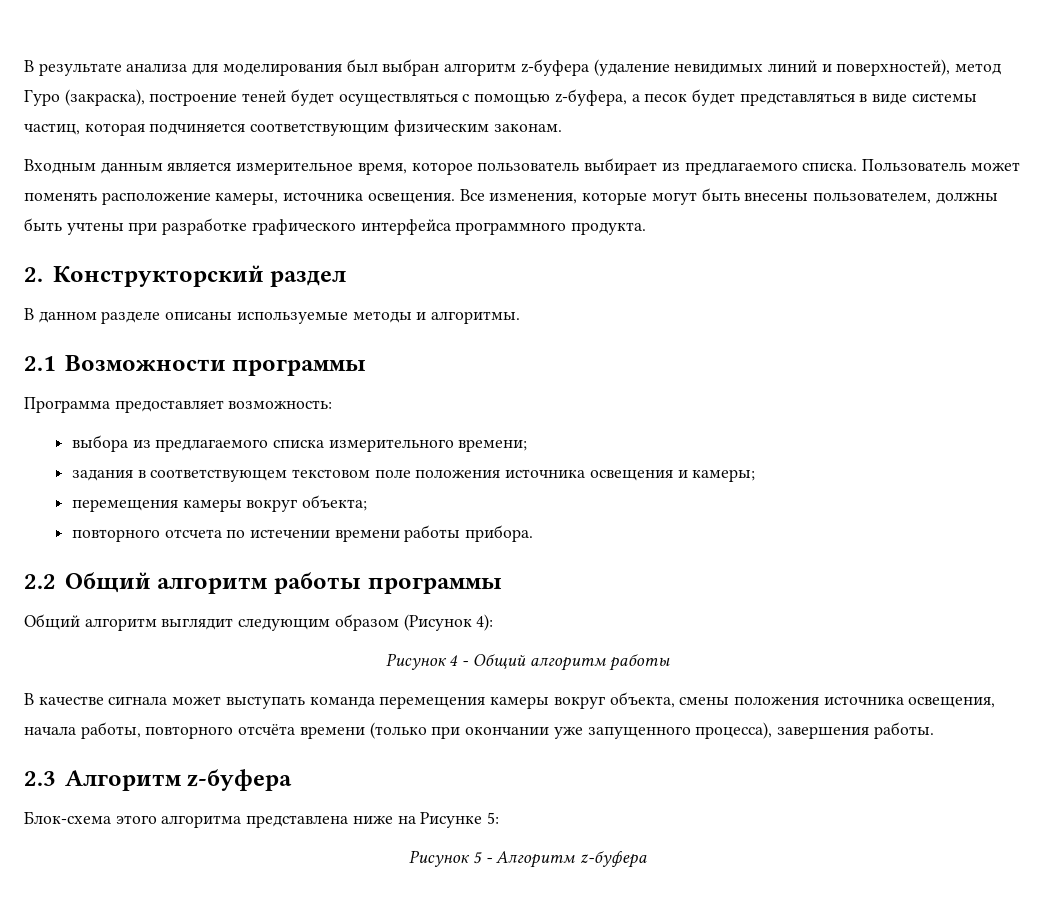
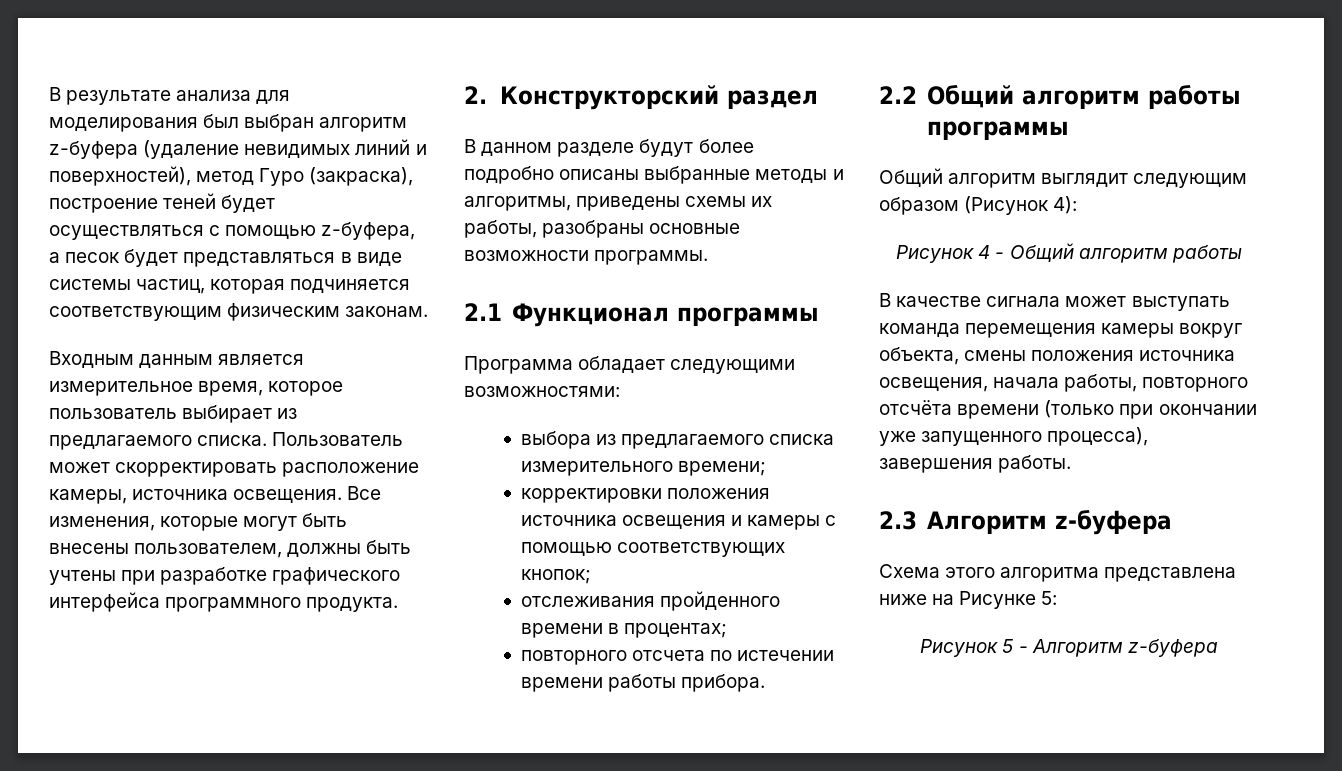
[24,192,97,201] поменять -> [115,462,278,477] скорректировать
[165,311,521,324] описаны используемые методы и алгоритмы. -> [639,139,754,157] [464,166,844,184] [464,196,773,211] [464,220,741,238] [464,250,709,265] будут более подробно описаны выбранные методы и алгоритмы, приведены схемы их работы, разобраны основные возможности программы.
[64,355,226,371] Возможности -> [511,303,669,327] Функционал
[114,400,333,413] предоставляет возможность: -> [578,356,796,374] [464,386,620,397] обладает следующими возможностями:
[71,469,756,482] [71,495,368,512] задания в соответствующем текстовом поле положения источника освещения и камеры; // перемещения камеры вокруг объекта; -> [520,488,770,503] [520,515,837,530] [520,542,785,557] [520,569,591,584] [520,591,780,611] [520,623,728,638] корректировки положения источника освещения и камеры с помощью соответствующих кнопок; // отслеживания пройденного времени в процентах;
[24,811,111,824] Блок-схема -> [879,564,940,578] Схема

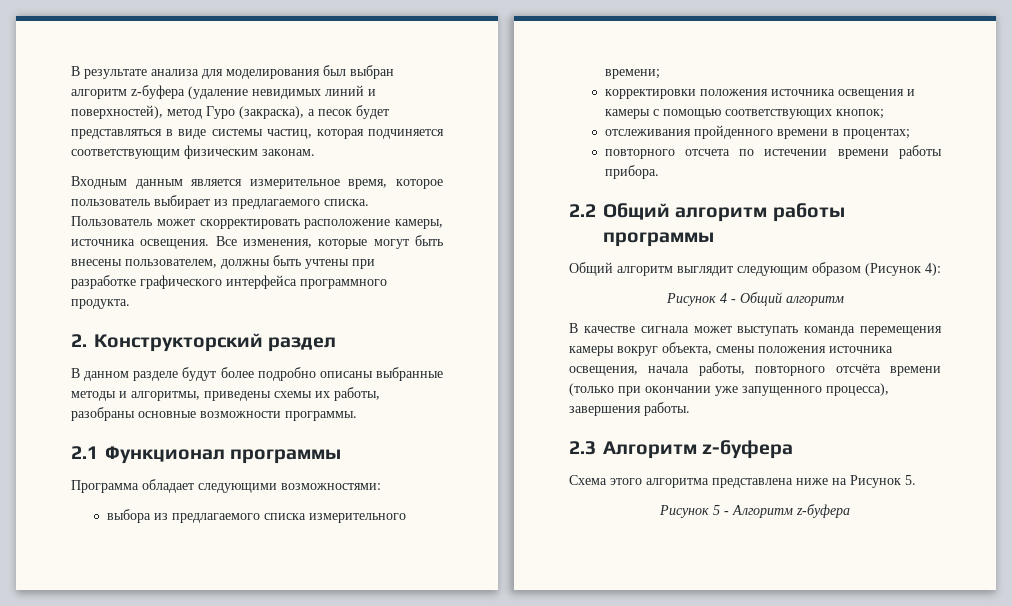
[49,193,276,213] [49,222,416,240] построение теней будет осуществляться с помощью z-буфера, -> (304, 112) none
[1171,245,1242,263] работы -> (844, 301) none
[959,591,1058,609] Рисунке 5: -> [850,475,916,488] Рисунок 5.

